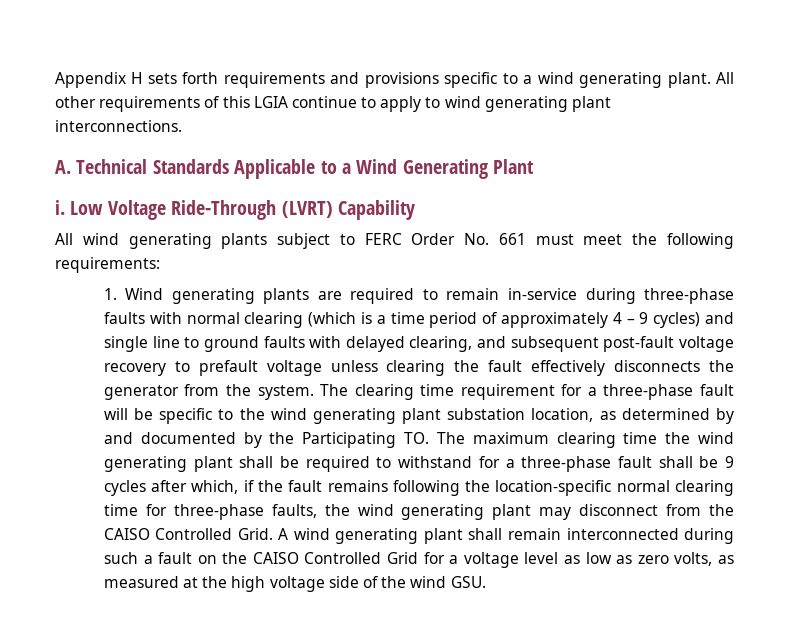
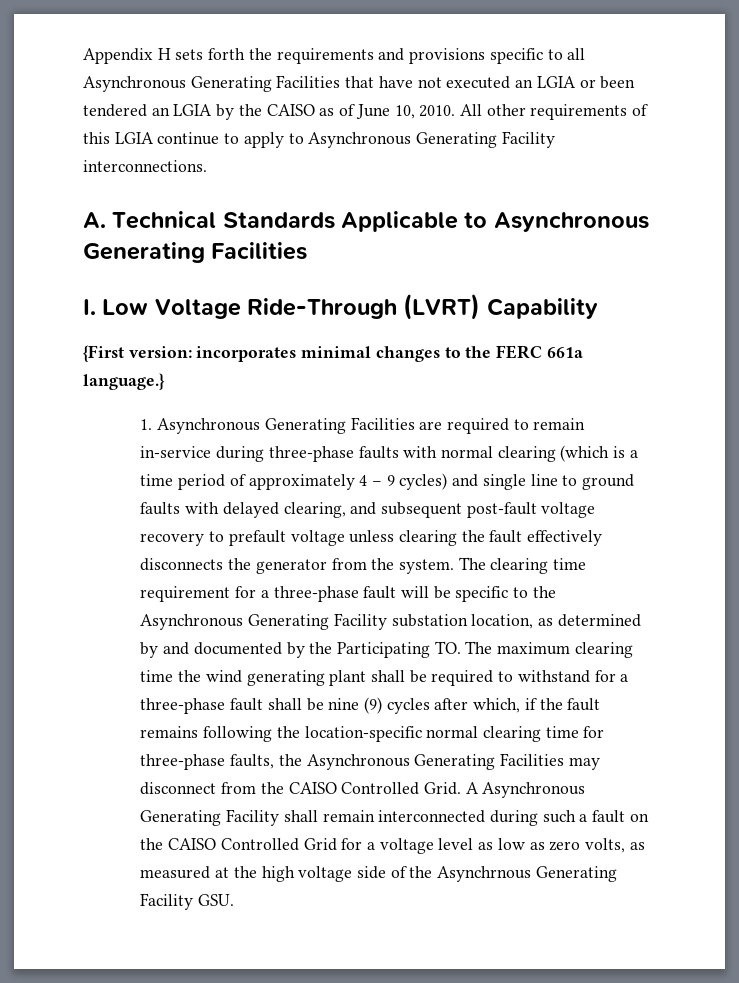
(219, 78) none -> [248,48,272,60] the
[523,72,711,88] a wind generating plant. -> [567,48,586,60] [83,75,636,92] [83,104,456,120] all Asynchronous Generating Facilities that have not executed an LGIA or been tendered an LGIA by the CAISO as of June 10, 2010.
[444,96,612,112] wind generating plant -> [308,131,555,148] Asynchronous Generating Facility
[341,159,535,179] [55,200,65,215] a Wind Generating Plant // i. -> [493,212,649,232] [83,242,308,263] [83,299,96,315] Asynchronous Generating Facilities // I.
[55,233,734,249] [55,257,160,273] [103,288,310,304] All wind generating plants subject to FERC Order No. 661 must meet the following requirements: // 1. Wind generating plants -> [83,345,583,362] [83,373,165,390] [140,417,415,434] {First version: incorporates minimal changes to the FERC 661a language.} // 1. Asynchronous Generating Facilities
[270,408,442,424] wind generating plant -> [140,613,387,630] Asynchronous Generating Facility
[725,456,734,468] 9 -> [328,697,383,714] nine (9)
[357,504,532,520] wind generating plant -> [306,753,565,770] Asynchronous Generating Facilities
[293,528,463,544] wind generating plant -> [482,782,586,798] [140,809,280,826] Asynchronous Generating Facility
[410,576,447,588] wind -> [437,866,617,882] [140,893,194,910] Asynchrnous Generating Facility

